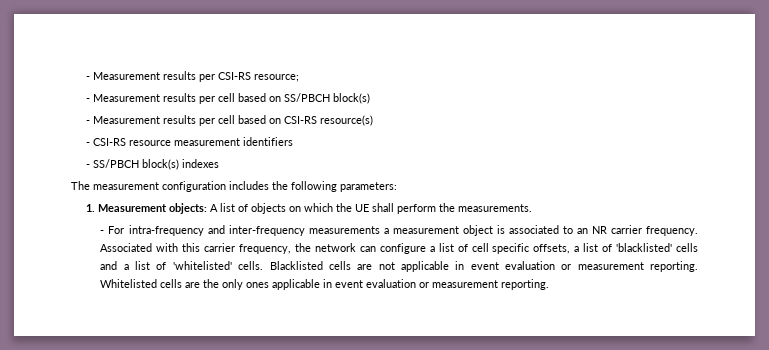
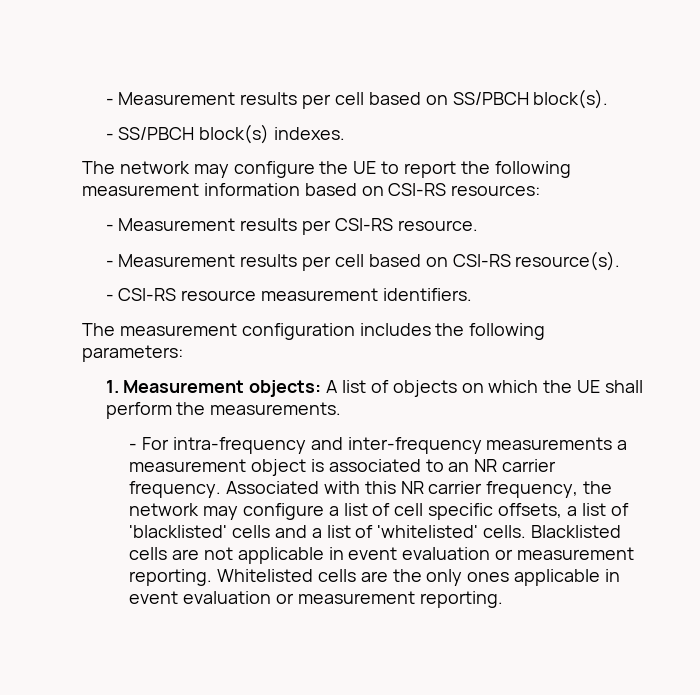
[85,71,299,82] [85,93,370,104] - Measurement results per CSI-RS resource; // - Measurement results per cell based on SS/PBCH block(s) -> [105,89,609,109] [105,124,346,144] [82,161,571,178] [82,183,541,196] [105,218,478,235] - Measurement results per cell based on SS/PBCH block(s). // - SS/PBCH block(s) indexes. // The network may configure the UE to report the following measurement information based on CSI-RS resources: // - Measurement results per CSI-RS resource.
[319,115,373,126] resource(s) -> [515,251,621,271] resource(s).
[242,137,293,146] [85,159,219,170] identifiers // - SS/PBCH block(s) indexes -> [383,288,473,301] identifiers.
(201, 247) none -> [400,481,424,494] NR
[359,246,376,252] can -> [203,506,239,520] may

